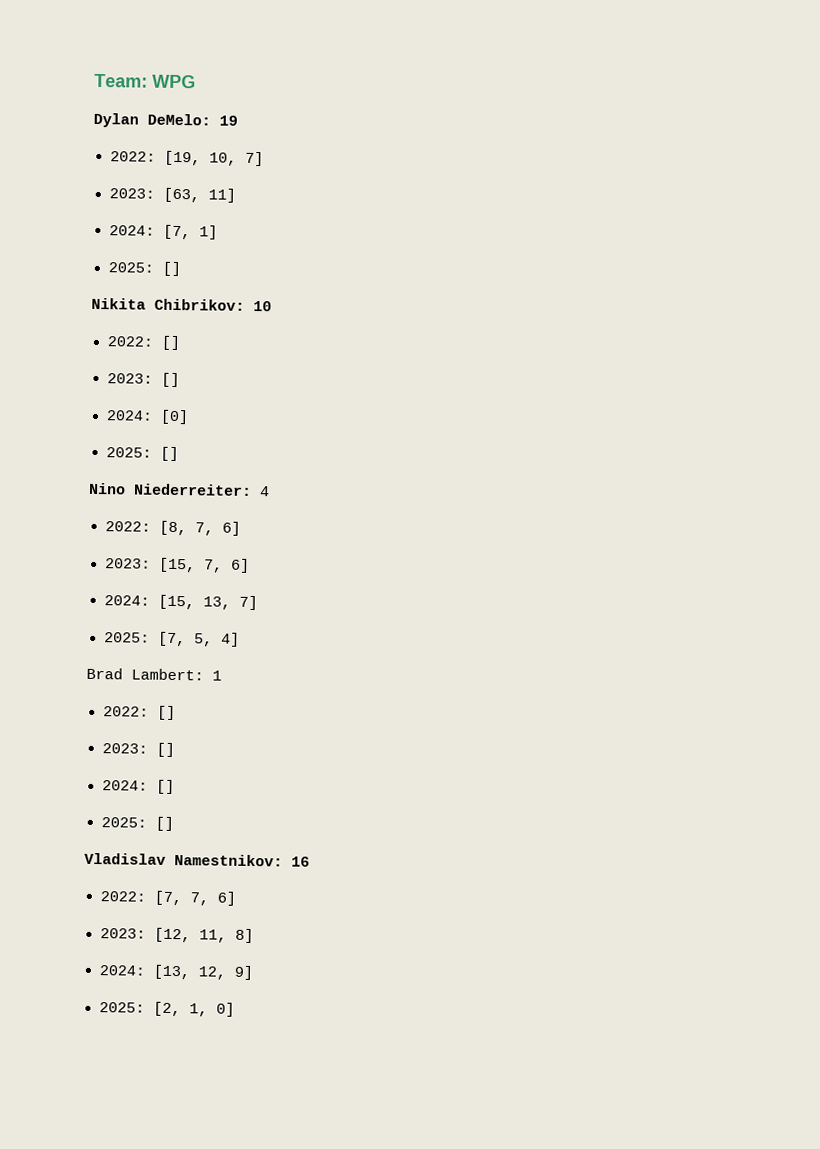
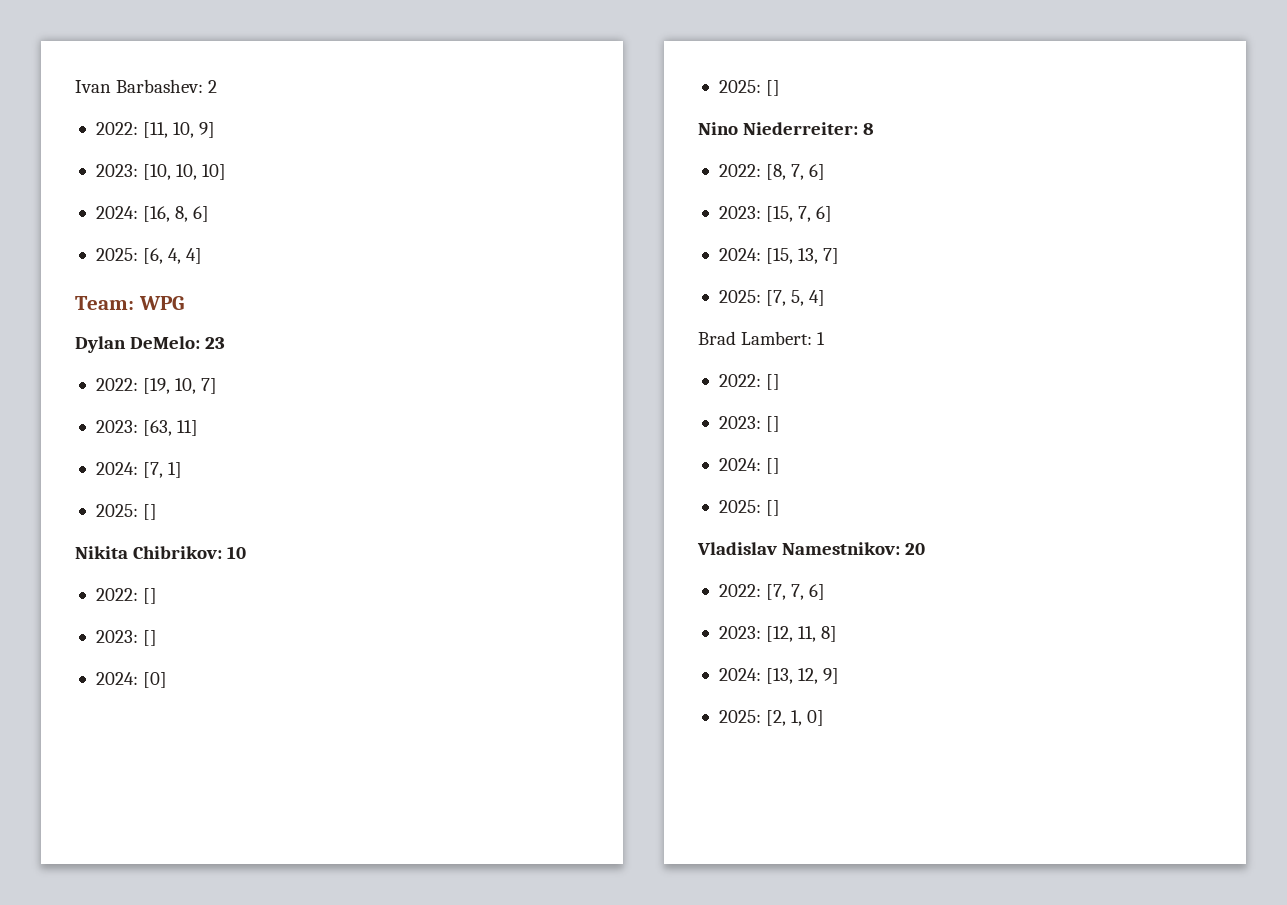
(94, 80) none -> [75,79,218,93] [95,122,216,138] [95,164,227,180] [95,206,210,222] [95,248,203,264] Ivan Barbashev: 2 // 2022: [11, 10, 9] // 2023: [10, 10, 10] // 2024: [16, 8, 6] // 2025: [6, 4, 4] //
[219,115,238,126] 19 -> [205,337,226,349] 23
[259,486,270,497] 4 -> [863,123,875,135] 8
[291,856,310,867] 16 -> [905,543,926,555] 20

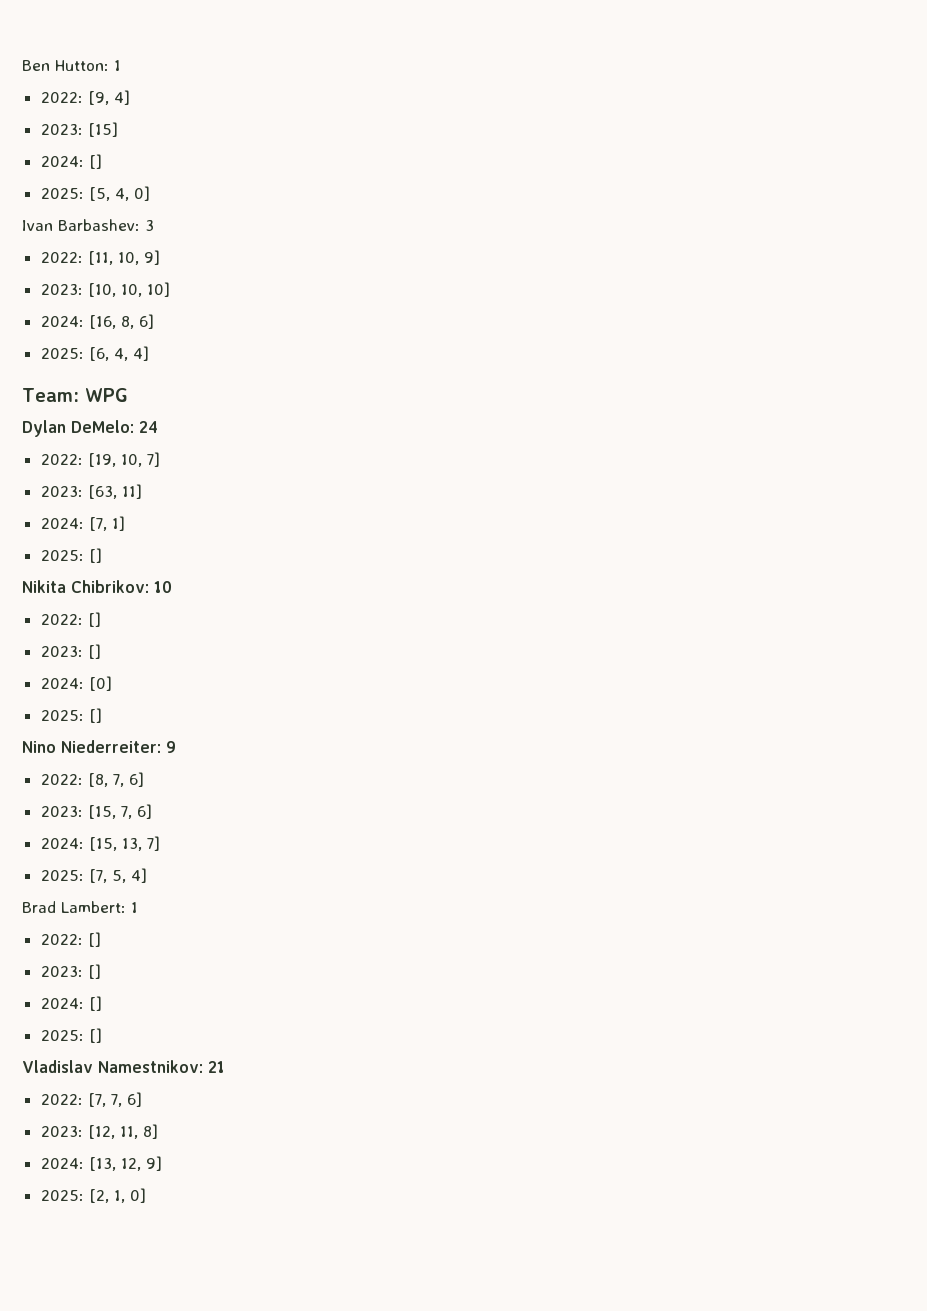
(75, 86) none -> [22,60,121,71] [40,90,130,105] [40,122,118,137] [40,154,102,169] [40,186,150,201] Ben Hutton: 1 // 2022: [9, 4] // 2023: [15] // 2024: [] // 2025: [5, 4, 0] //
[208,80,218,93] 2 -> [145,220,154,231] 3
[205,337,226,349] 23 -> [139,421,158,433] 24
[863,123,875,135] 8 -> [166,741,176,753] 9
[905,543,926,555] 20 -> [208,1061,225,1073] 21

